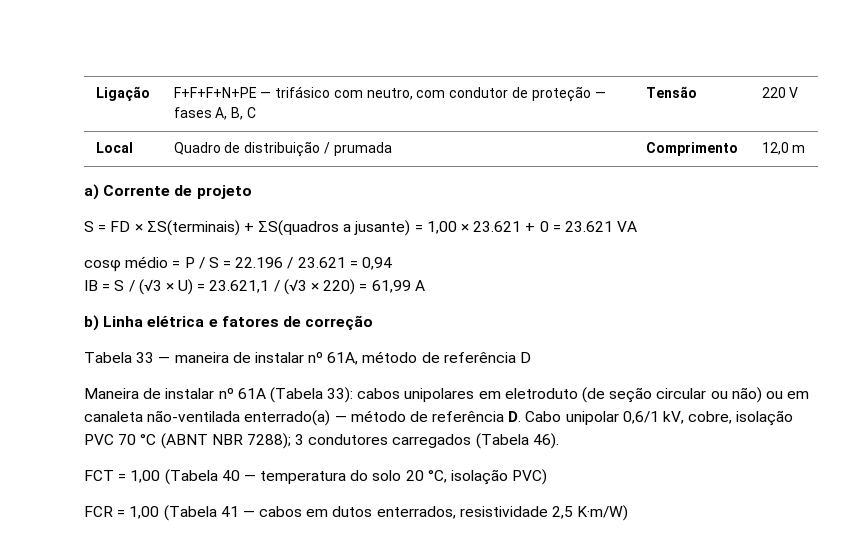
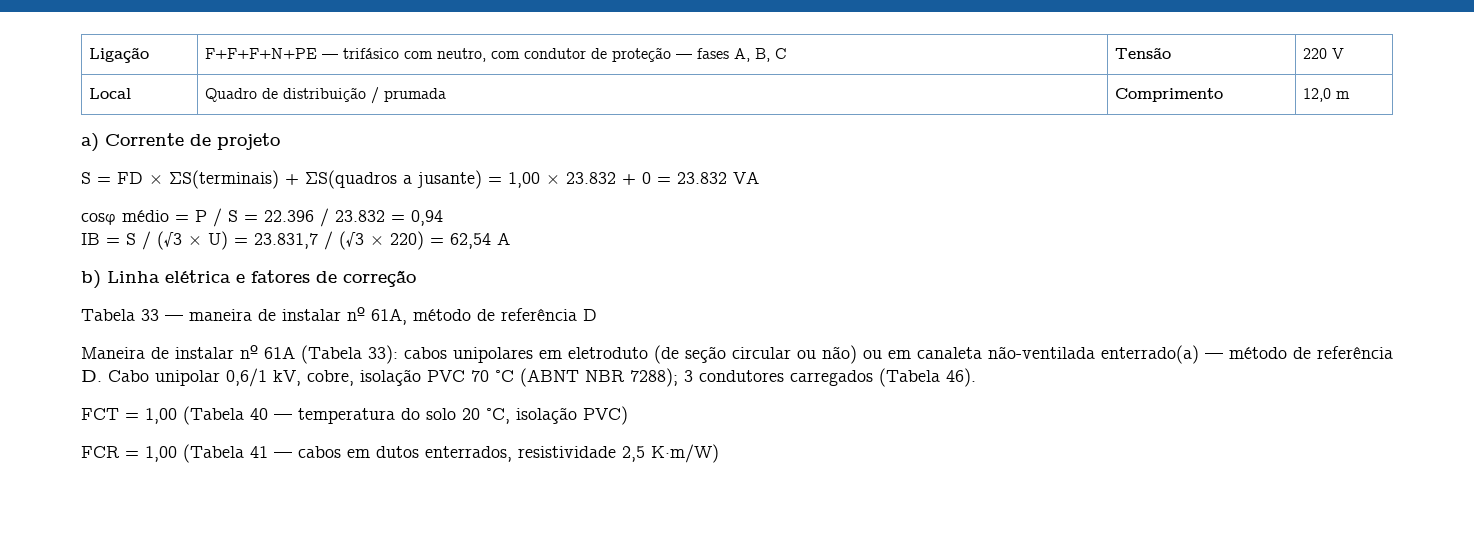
[473,221,522,232] 23.621 -> [566,172,616,184] 23.832
[564,221,613,232] 23.621 -> [677,172,727,184] 23.832
[235,257,346,269] 22.196 / 23.621 -> [264,208,385,227] 22.396 / 23.832
[209,280,270,293] 23.621,1 -> [254,233,318,249] 23.831,7
[371,280,411,293] 61,99 -> [450,233,491,249] 62,54

